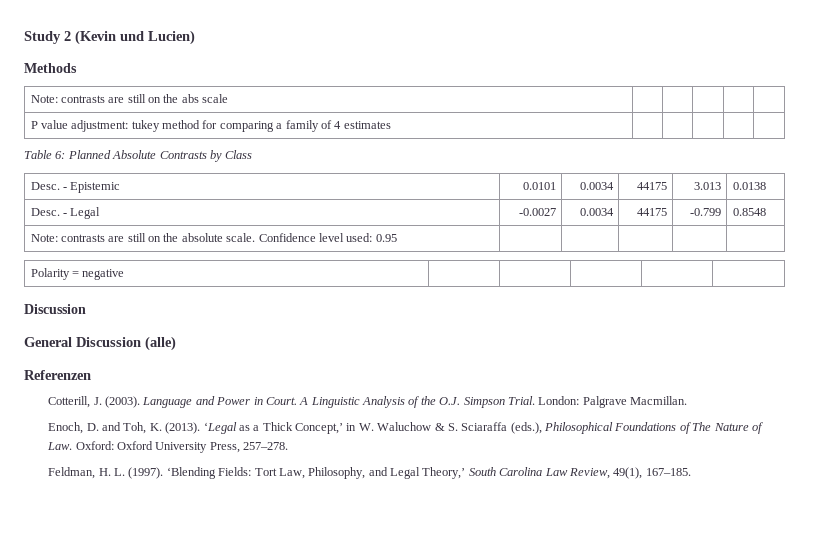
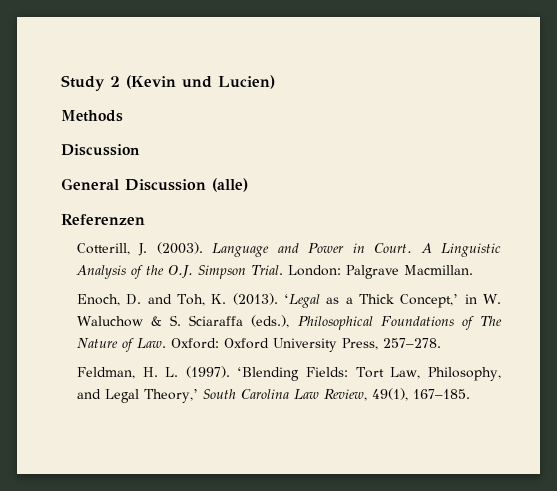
[30,94,229,103] [30,120,391,132] [24,150,253,162] [30,182,121,193] [522,182,556,190] [579,182,614,190] [636,182,667,190] [693,182,721,190] [732,182,766,190] [30,207,101,219] [518,208,556,216] [579,208,614,216] [636,208,667,216] [689,208,721,216] [732,208,766,216] [30,233,397,242] [30,268,125,280] // Note: contrasts are still on the abs scale | | | | | // P value adjustment: tukey method for comparing a family of 4 estimates | | | | | // Table 6: Planned Absolute Contrasts by Class // Desc. - Epistemic | 0.0101 | 0.0034 | 44175 | 3.013 | 0.0138 // Desc. - Legal | -0.0027 | 0.0034 | 44175 | -0.799 | 0.8548 // Note: contrasts are still on the absolute scale. Confidence level used: 0.95 | | | | | // Polarity = negative | | | | | -> (123, 116) none

